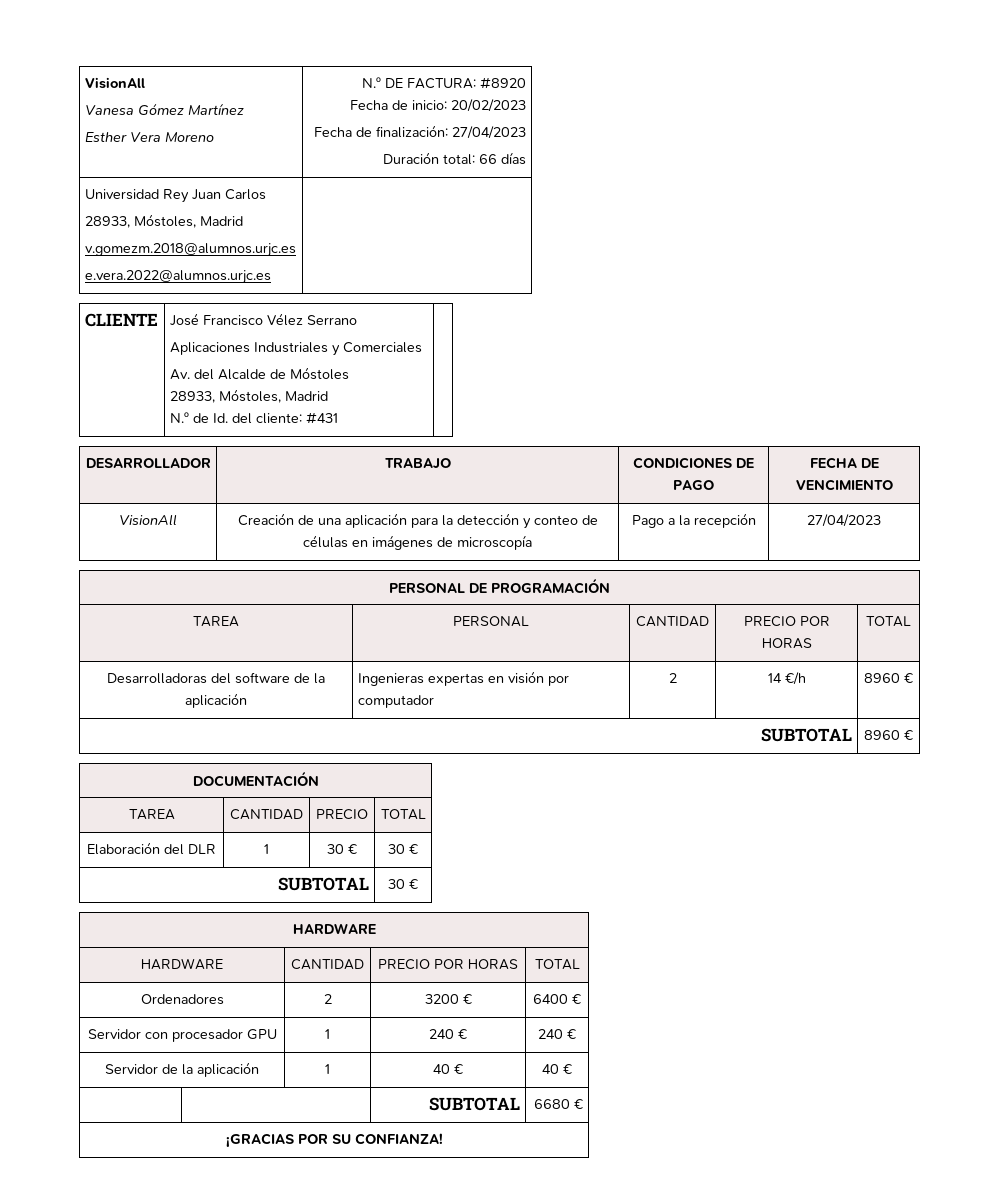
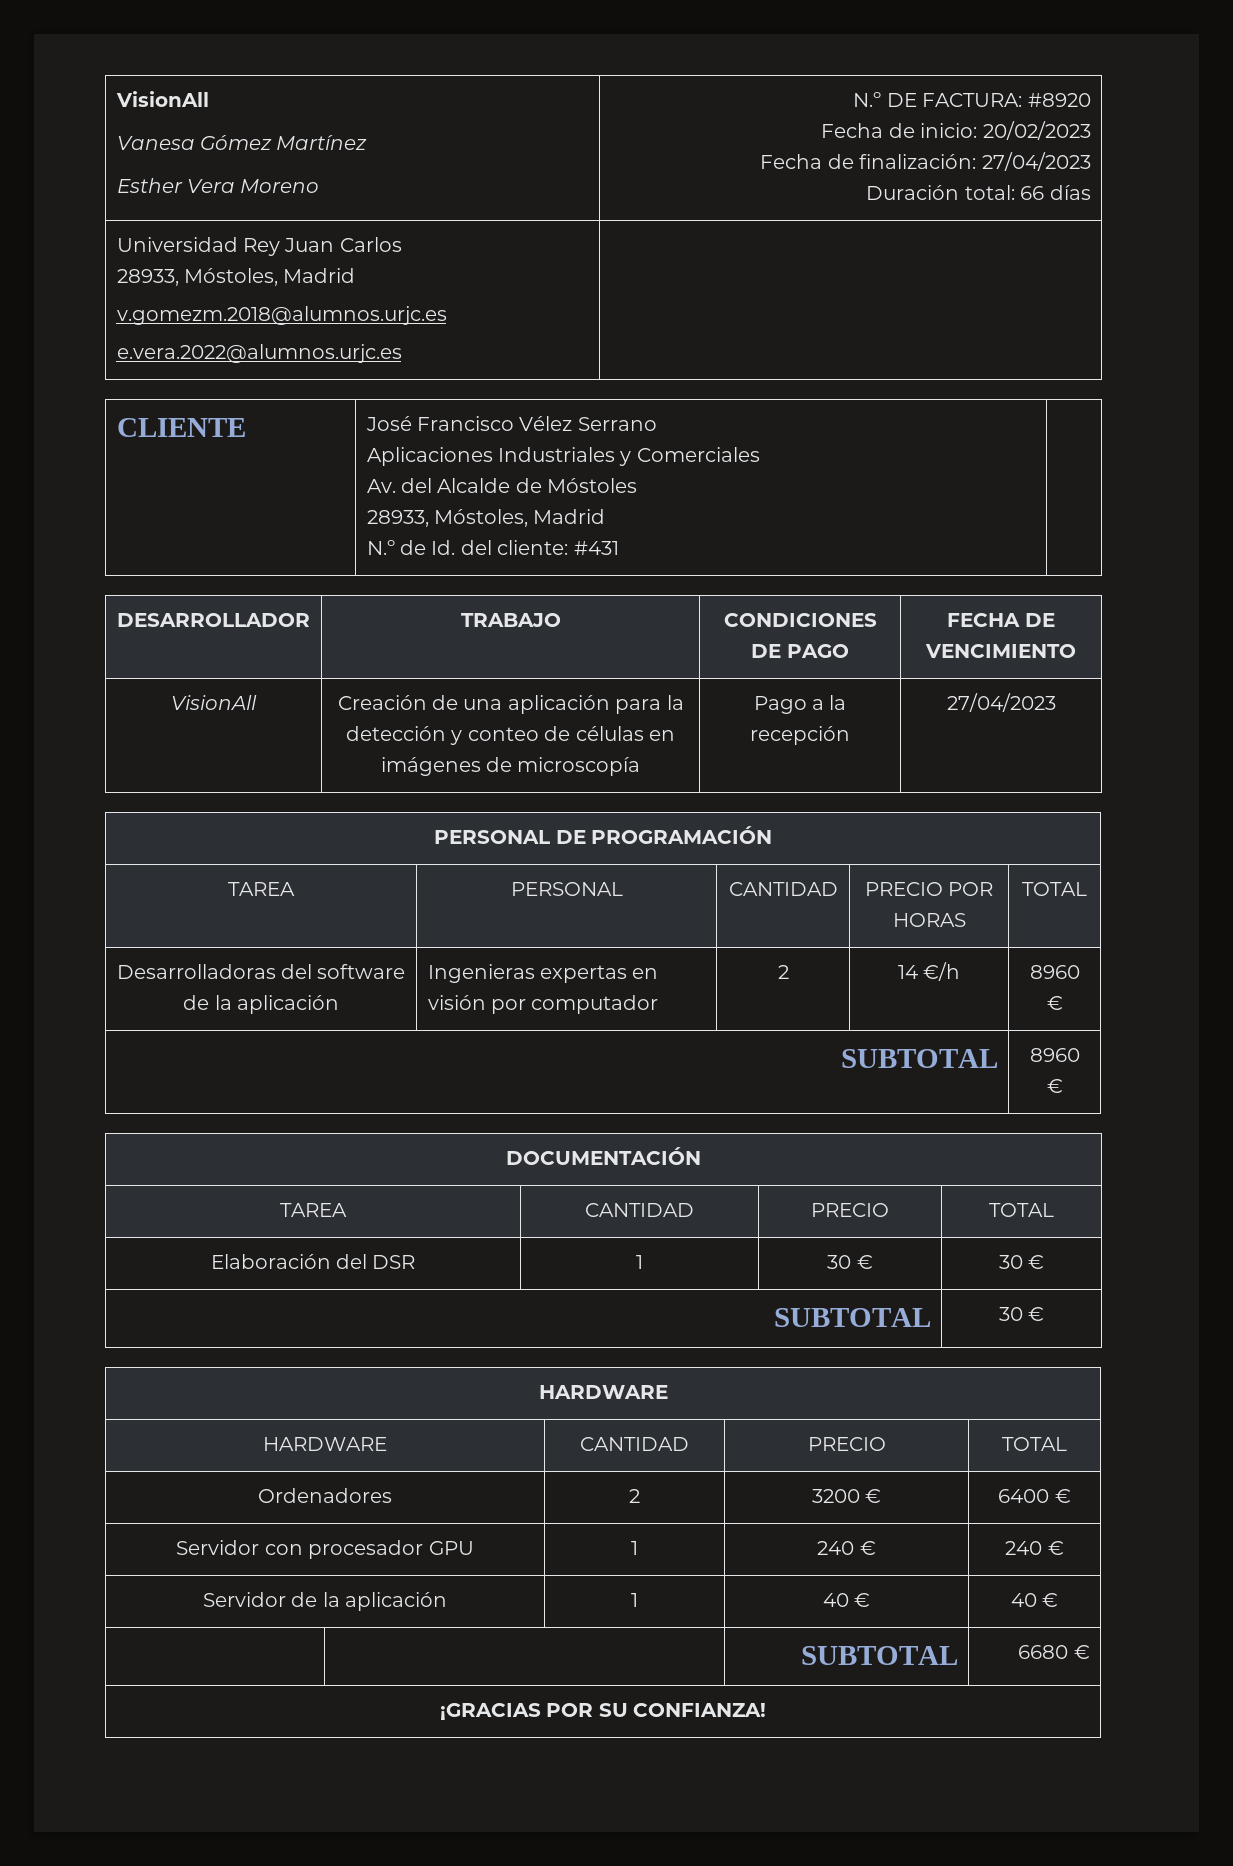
[188,844,216,854] DLR -> [372,1255,416,1269] DSR
[434,959,518,970] POR HORAS -> (886, 1444) none

